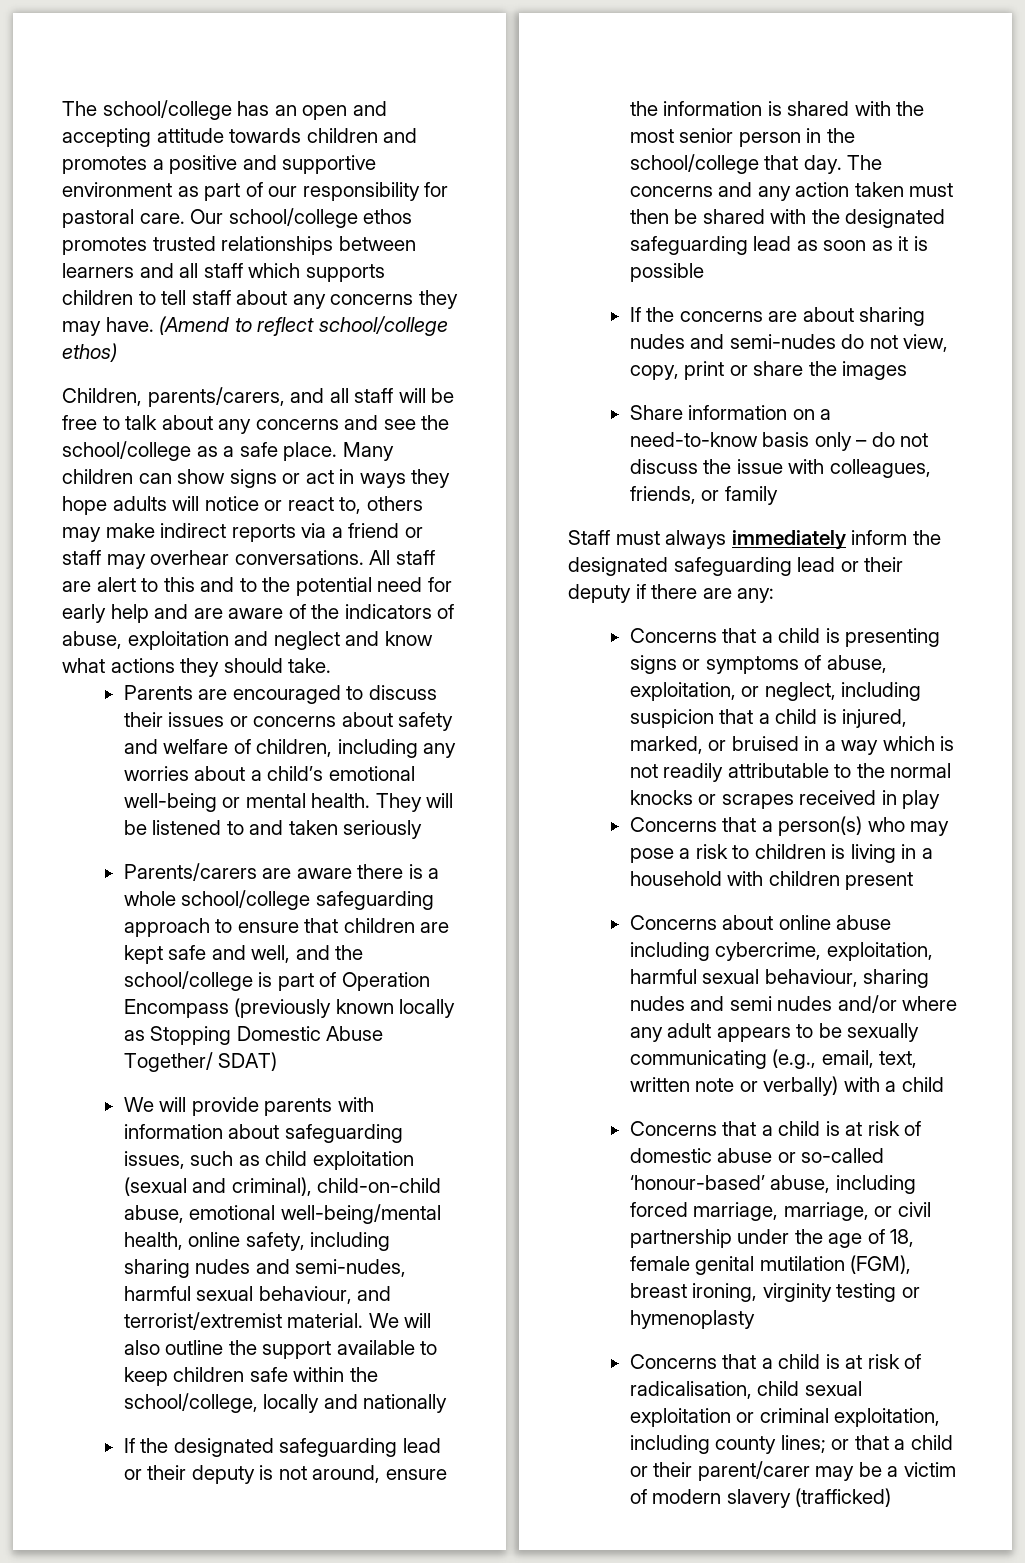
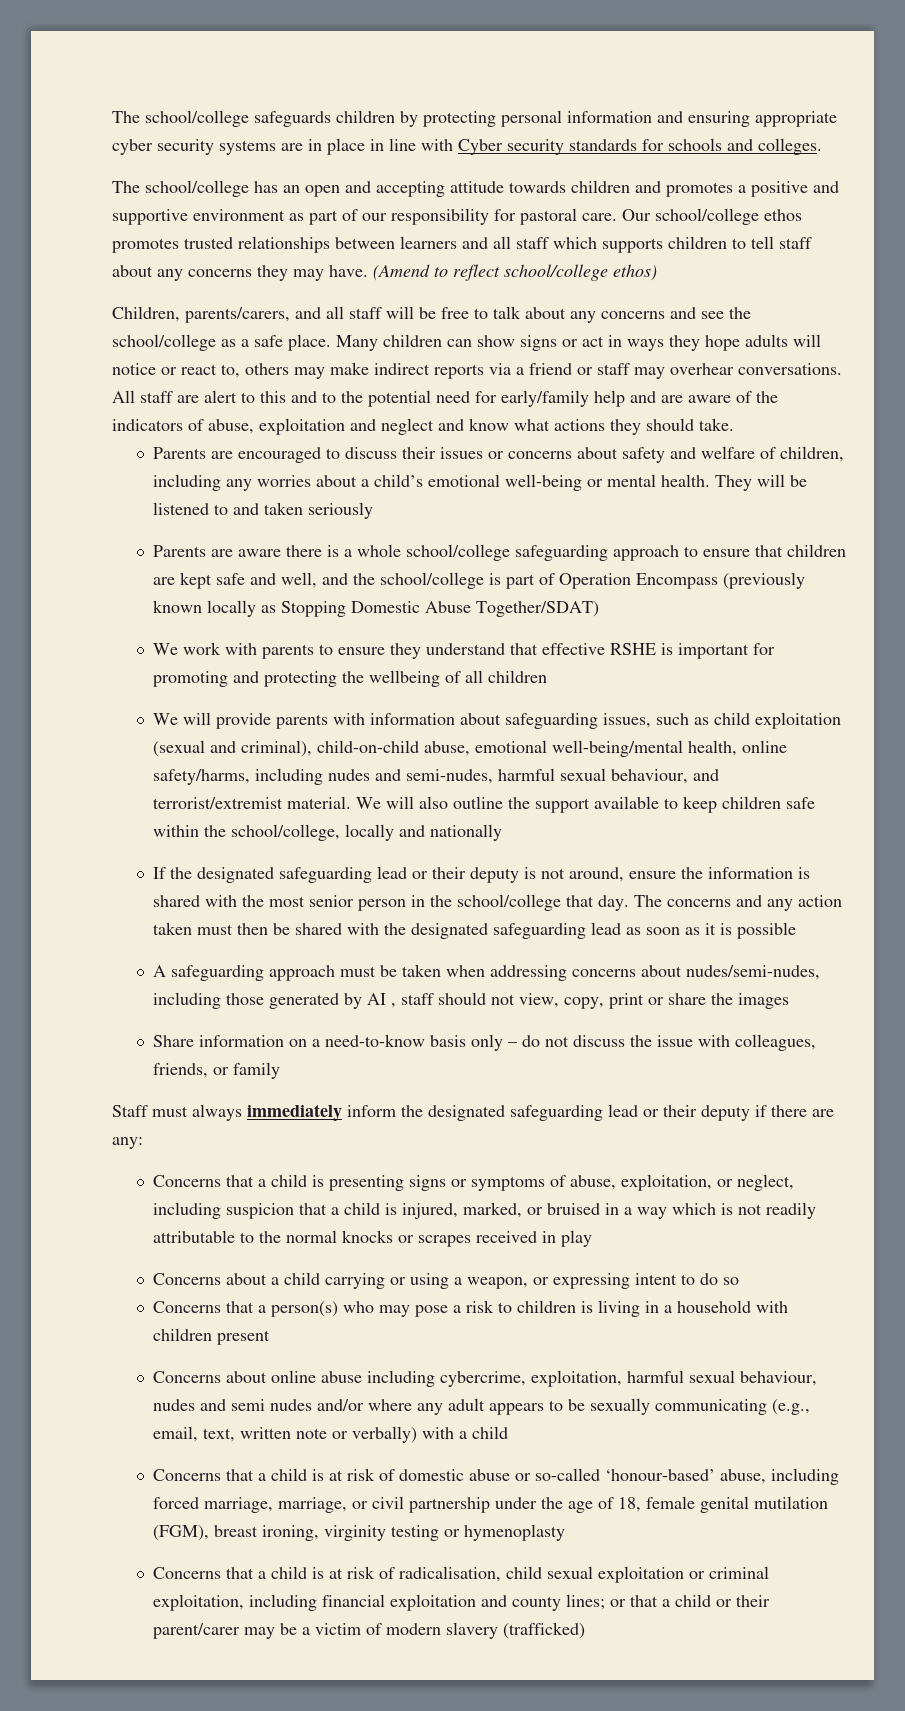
[62,100,232,120] The school/college -> [112,110,837,127] [112,138,822,155] [112,180,249,197] The school/college safeguards children by protecting personal information and ensuring appropriate cyber security systems are in place in line with Cyber security standards for schools and colleges. // The school/college
[62,604,106,623] early -> [501,390,589,407] early/family
[123,863,257,881] Parents/carers -> [152,545,206,557] Parents
[123,1052,278,1072] Together/ SDAT) -> [475,601,599,617] [152,642,775,659] [152,670,547,687] Together/SDAT) // We work with parents to ensure they understand that effective RSHE is important for promoting and protecting the wellbeing of all children
[245,1232,391,1251] [123,1259,190,1278] safety, including sharing -> [152,768,323,785] safety/harms, including
[629,307,926,326] [629,334,865,349] If the concerns are about sharing nudes and semi-nudes do -> [152,964,820,981] [152,992,486,1009] A safeguarding approach must be taken when addressing concerns about nudes/semi-nudes, including those generated by AI , staff should
(941, 799) none -> [152,1272,739,1289] // Concerns about a child carrying or using a weapon, or expressing intent to do so
[863,969,930,988] sharing -> (817, 1378) none
(710, 1444) none -> [321,1594,507,1611] financial exploitation and

